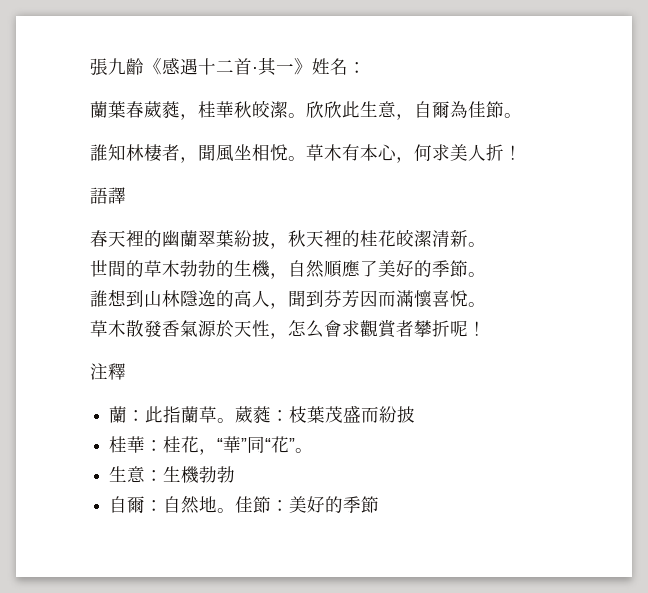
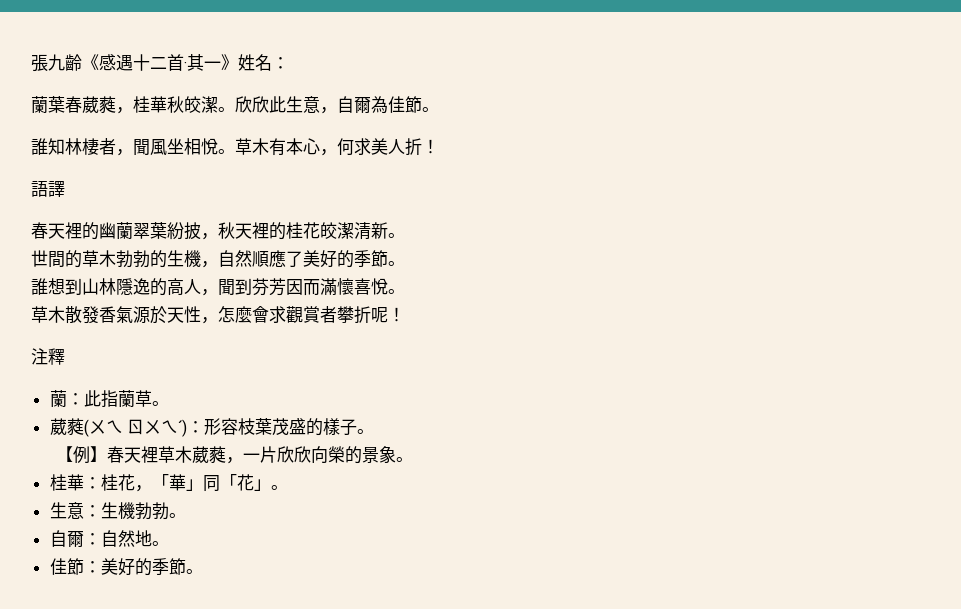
[306,320,324,338] 么 -> [235,306,252,323] 麼
[235,406,416,423] [109,436,296,455] 葳蕤：枝葉茂盛而紛披 // 桂華：桂花，“華”同“花” -> [49,418,375,437] [55,446,413,464] [49,474,271,492] // 葳蕤(ㄨㄟ ㄖㄨㄟˊ)：形容枝葉茂盛的樣子。 // 【例】春天裡草木葳蕤，一片欣欣向榮的景象。 // 桂華：桂花，「華」同「花」
(236, 474) none -> [168,513,186,518] 。
(236, 510) none -> (169, 543) //
(380, 504) none -> [185,569,203,574] 。

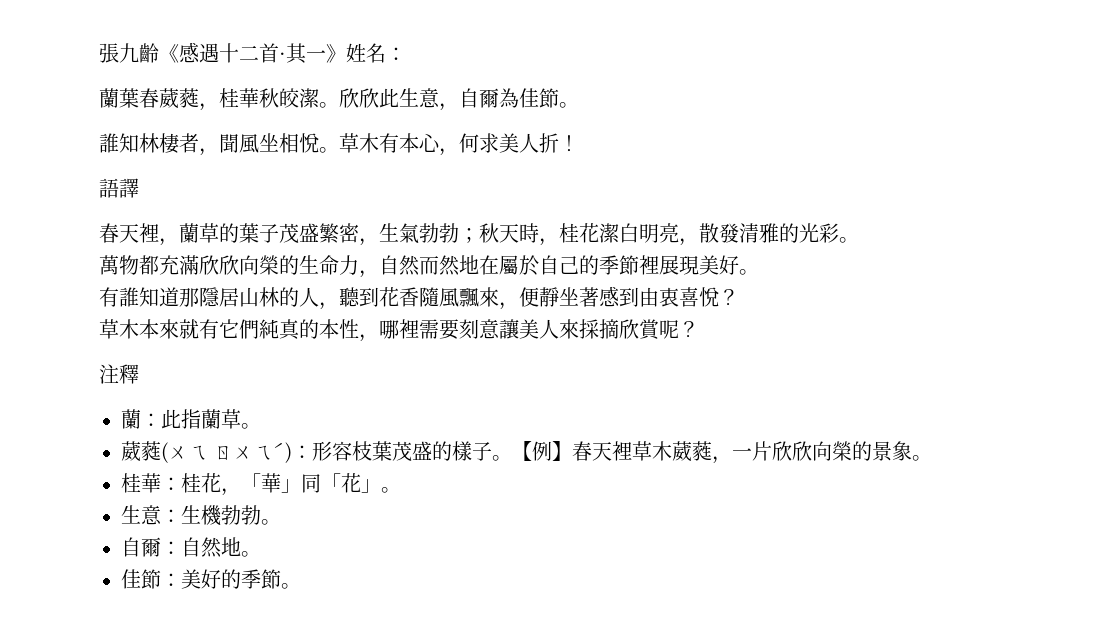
[82,222,405,240] [31,250,405,268] [31,278,405,296] [31,306,405,324] 的幽蘭翠葉紛披，秋天裡的桂花皎潔清新。 // 世間的草木勃勃的生機，自然順應了美好的季節。 // 誰想到山林隱逸的高人，聞到芬芳因而滿懷喜悅。 // 草木散發香氣源於天性，怎麼會求觀賞者攀折呢！ -> [159,223,859,246] [99,255,759,278] [99,286,739,310] [99,319,699,342] ，蘭草的葉子茂盛繁密，生氣勃勃；秋天時，桂花潔白明亮，散發清雅的光彩。 // 萬物都充滿欣欣向榮的生命力，自然而然地在屬於自己的季節裡展現美好。 // 有誰知道那隱居山林的人，聽到花香隨風飄來，便靜坐著感到由衷喜悅？ // 草木本來就有它們純真的本性，哪裡需要刻意讓美人來採摘欣賞呢？
(375, 431) // -> (513, 458) none

